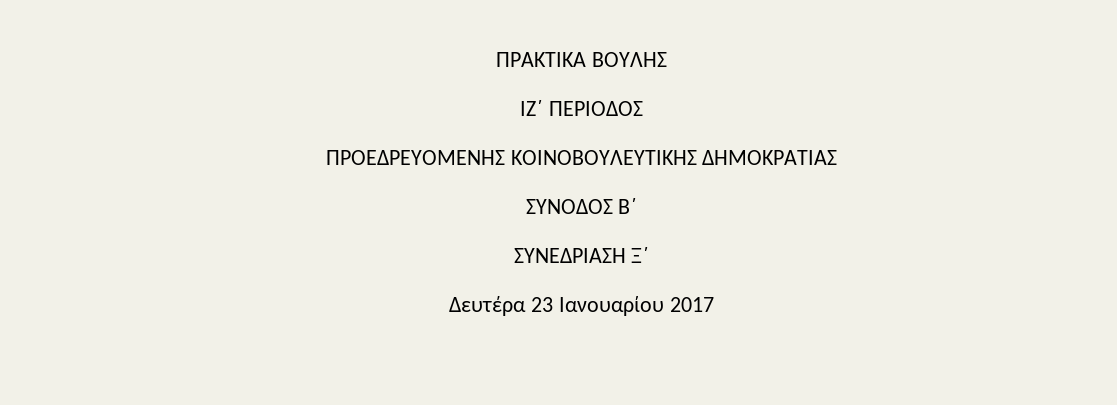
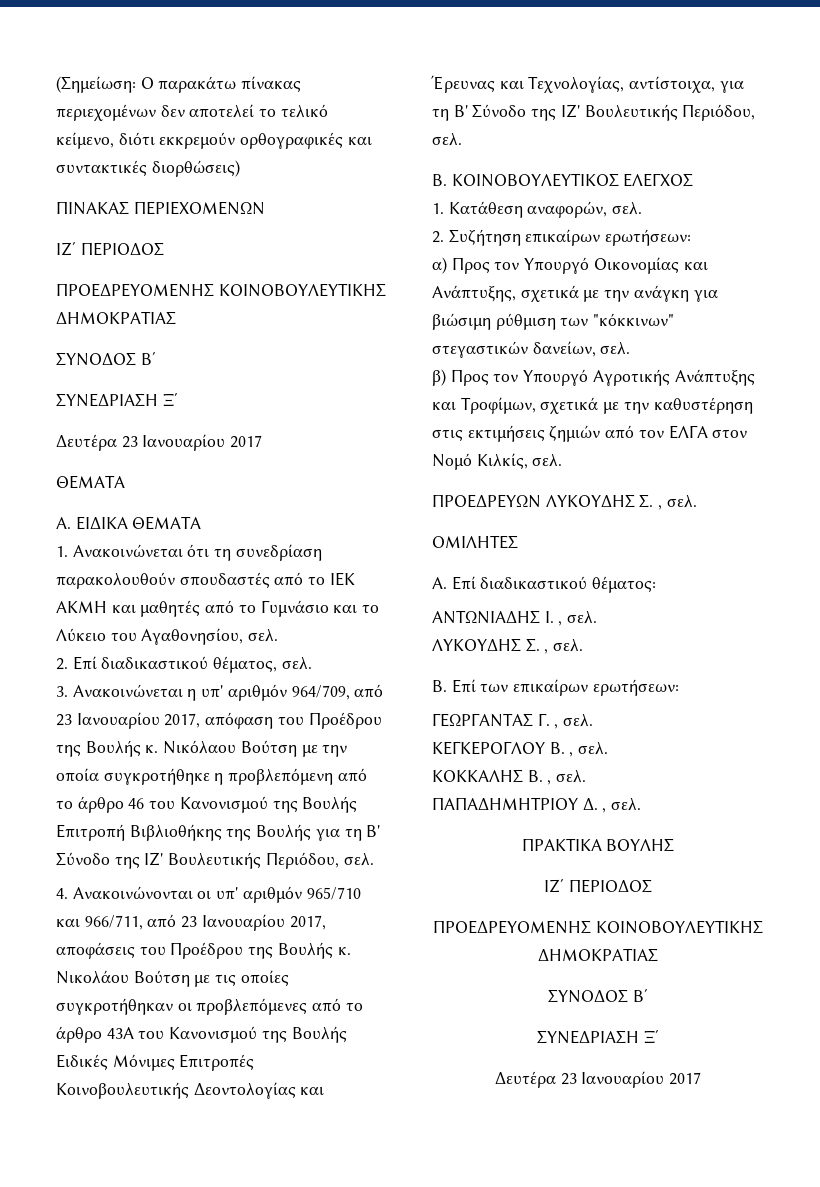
(496, 59) none -> [56,76,302,93] [56,104,328,121] [56,132,372,149] [56,160,240,177] [56,201,265,215] [56,242,164,256] [56,283,386,297] [56,311,176,325] [56,352,156,366] [56,393,178,407] [56,434,263,451] [56,475,125,489] [56,516,202,530] [56,544,322,561] [56,572,355,589] [56,600,380,617] [56,628,279,645] [56,656,312,673] [56,684,384,701] [56,712,382,729] [56,740,348,757] [56,768,367,785] [56,796,358,813] [56,824,381,841] [56,852,374,869] [56,886,361,903] [56,914,326,931] [56,942,351,959] [56,970,289,987] [56,998,363,1015] [56,1026,347,1043] [56,1054,255,1071] [56,1082,325,1099] [431,75,744,93] [432,104,756,121] [432,132,462,146] [432,173,694,187] [432,201,643,218] [432,229,692,246] [432,257,708,274] [432,285,718,302] [432,313,675,330] [432,341,631,358] [432,369,755,386] [432,397,753,414] [432,425,748,442] [432,453,563,470] [432,494,697,510] [432,535,518,549] [432,576,657,593] [432,610,598,626] [432,638,584,654] [432,679,679,696] [432,713,594,729] [432,741,609,757] [432,769,587,785] [432,797,642,813] (Σημείωση: Ο παρακάτω πίνακας περιεχομένων δεν αποτελεί το τελικό κείμενο, διότι εκκρεμούν ορθογραφικές και συντακτικές διορθώσεις) // ΠΙΝΑΚΑΣ ΠΕΡΙΕΧΟΜΕΝΩΝ // ΙΖ΄ ΠΕΡΙΟΔΟΣ // ΠΡΟΕΔΡΕΥΟΜΕΝΗΣ ΚΟΙΝΟΒΟΥΛΕΥΤΙΚΗΣ ΔΗΜΟΚΡΑΤΙΑΣ // ΣΥΝΟΔΟΣ Β΄ // ΣΥΝΕΔΡΙΑΣΗ Ξ΄ // Δευτέρα 23 Ιανουαρίου 2017 // ΘΕΜΑΤΑ // Α. ΕΙΔΙΚΑ ΘΕΜΑΤΑ // 1. Ανακοινώνεται ότι τη συνεδρίαση παρακολουθούν σπουδαστές από το ΙΕΚ ΑΚΜΗ και μαθητές από το Γυμνάσιο και το Λύκειο του Αγαθονησίου, σελ. // 2. Επί διαδικαστικού θέματος, σελ. // 3. Ανακοινώνεται η υπ' αριθμόν 964/709, από 23 Ιανουαρίου 2017, απόφαση του Προέδρου της Βουλής κ. Νικόλαου Βούτση με την οποία συγκροτήθηκε η προβλεπόμενη από το άρθρο 46 του Κανονισμού της Βουλής Επιτροπή Βιβλιοθήκης της Βουλής για τη Β' Σύνοδο της ΙΖ' Βουλευτικής Περιόδου, σελ. // 4. Ανακοινώνονται οι υπ' αριθμόν 965/710 και 966/711, από 23 Ιανουαρίου 2017, αποφάσεις του Προέδρου της Βουλής κ. Νικολάου Βούτση με τις οποίες συγκροτήθηκαν οι προβλεπόμενες από το άρθρο 43Α του Κανονισμού της Βουλής Ειδικές Μόνιμες Επιτροπές Κοινοβουλευτικής Δεοντολογίας και Έρευνας και Τεχνολογίας, αντίστοιχα, για τη Β' Σύνοδο της ΙΖ' Βουλευτικής Περιόδου, σελ. // Β. ΚΟΙΝΟΒΟΥΛΕΥΤΙΚΟΣ ΕΛΕΓΧΟΣ // 1. Κατάθεση αναφορών, σελ. // 2. Συζήτηση επικαίρων ερωτήσεων: // α) Προς τον Υπουργό Οικονομίας και Ανάπτυξης, σχετικά με την ανάγκη για βιώσιμη ρύθμιση των "κόκκινων" στεγαστικών δανείων, σελ. // β) Προς τον Υπουργό Αγροτικής Ανάπτυξης και Τροφίμων, σχετικά με την καθυστέρηση στις εκτιμήσεις ζημιών από τον ΕΛΓΑ στον Νομό Κιλκίς, σελ. // ΠΡΟΕΔΡΕΥΩΝ ΛΥΚΟΥΔΗΣ Σ. , σελ. // ΟΜΙΛΗΤΕΣ // Α. Επί διαδικαστικού θέματος: // ΑΝΤΩΝΙΑΔΗΣ Ι. , σελ. // ΛΥΚΟΥΔΗΣ Σ. , σελ. // Β. Επί των επικαίρων ερωτήσεων: // ΓΕΩΡΓΑΝΤΑΣ Γ. , σελ. // ΚΕΓΚΕΡΟΓΛΟΥ Β. , σελ. // ΚΟΚΚΑΛΗΣ Β. , σελ. // ΠΑΠΑΔΗΜΗΤΡΙΟΥ Δ. , σελ. //

